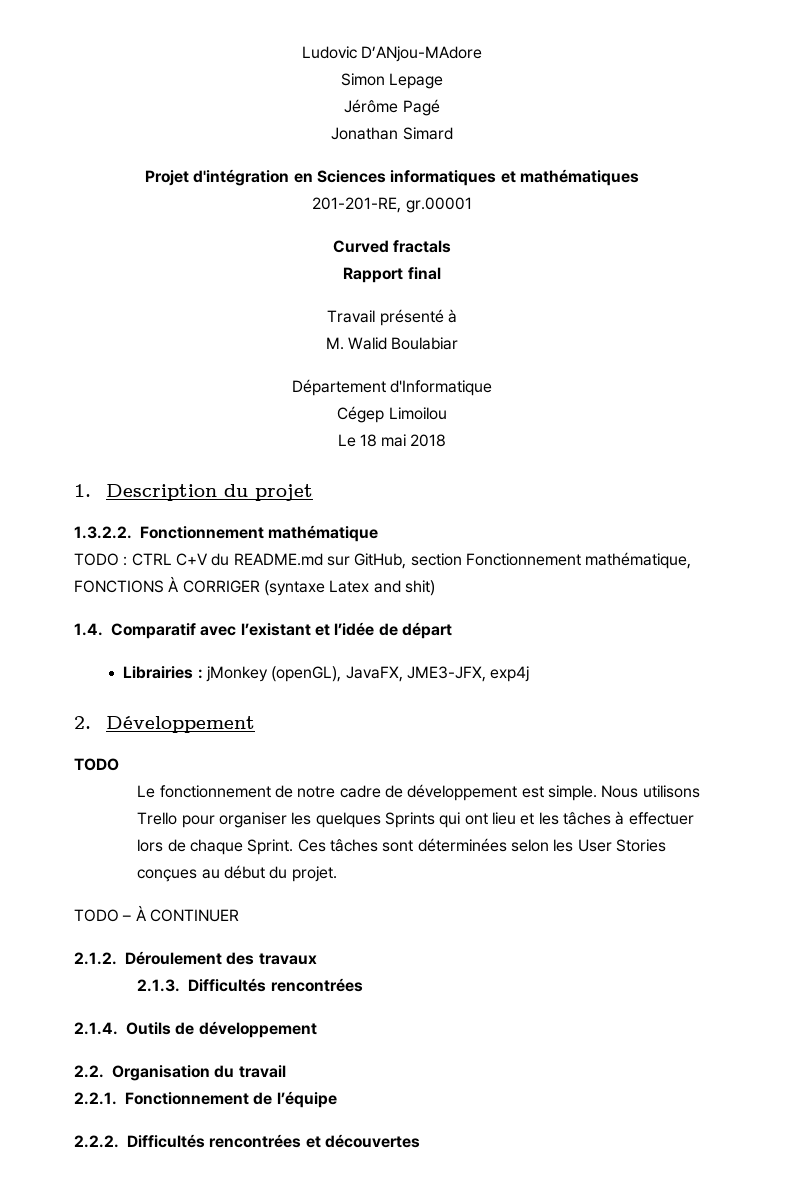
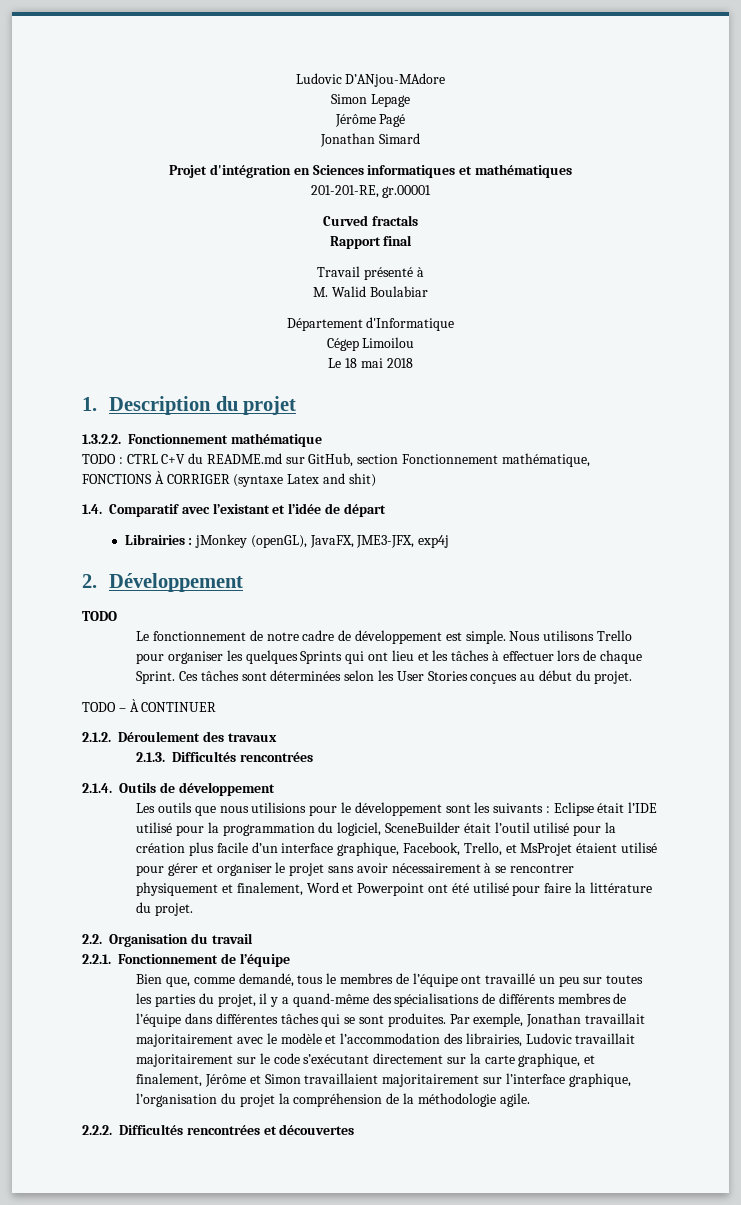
(317, 1029) none -> [136,802,658,816] [136,822,616,836] [136,842,657,856] [136,862,574,876] [136,882,652,896] [136,902,194,916] // Les outils que nous utilisions pour le développement sont les suivants : Eclipse était l’IDE utilisé pour la programmation du logiciel, SceneBuilder était l’outil utilisé pour la création plus facile d’un interface graphique, Facebook, Trello, et MsProjet étaient utilisé pour gérer et organiser le projet sans avoir nécessairement à se rencontrer physiquement et finalement, Word et Powerpoint ont été utilisé pour faire la littérature du projet.
(337, 1099) none -> [136,973,644,987] [136,993,627,1007] [136,1013,645,1027] [136,1033,636,1047] [136,1053,596,1067] [136,1073,631,1087] [136,1093,530,1107] // Bien que, comme demandé, tous le membres de l’équipe ont travaillé un peu sur toutes les parties du projet, il y a quand-même des spécialisations de différents membres de l’équipe dans différentes tâches qui se sont produites. Par exemple, Jonathan travaillait majoritairement avec le modèle et l’accommodation des librairies, Ludovic travaillait majoritairement sur le code s’exécutant directement sur la carte graphique, et finalement, Jérôme et Simon travaillaient majoritairement sur l’interface graphique, l’organisation du projet la compréhension de la méthodologie agile.

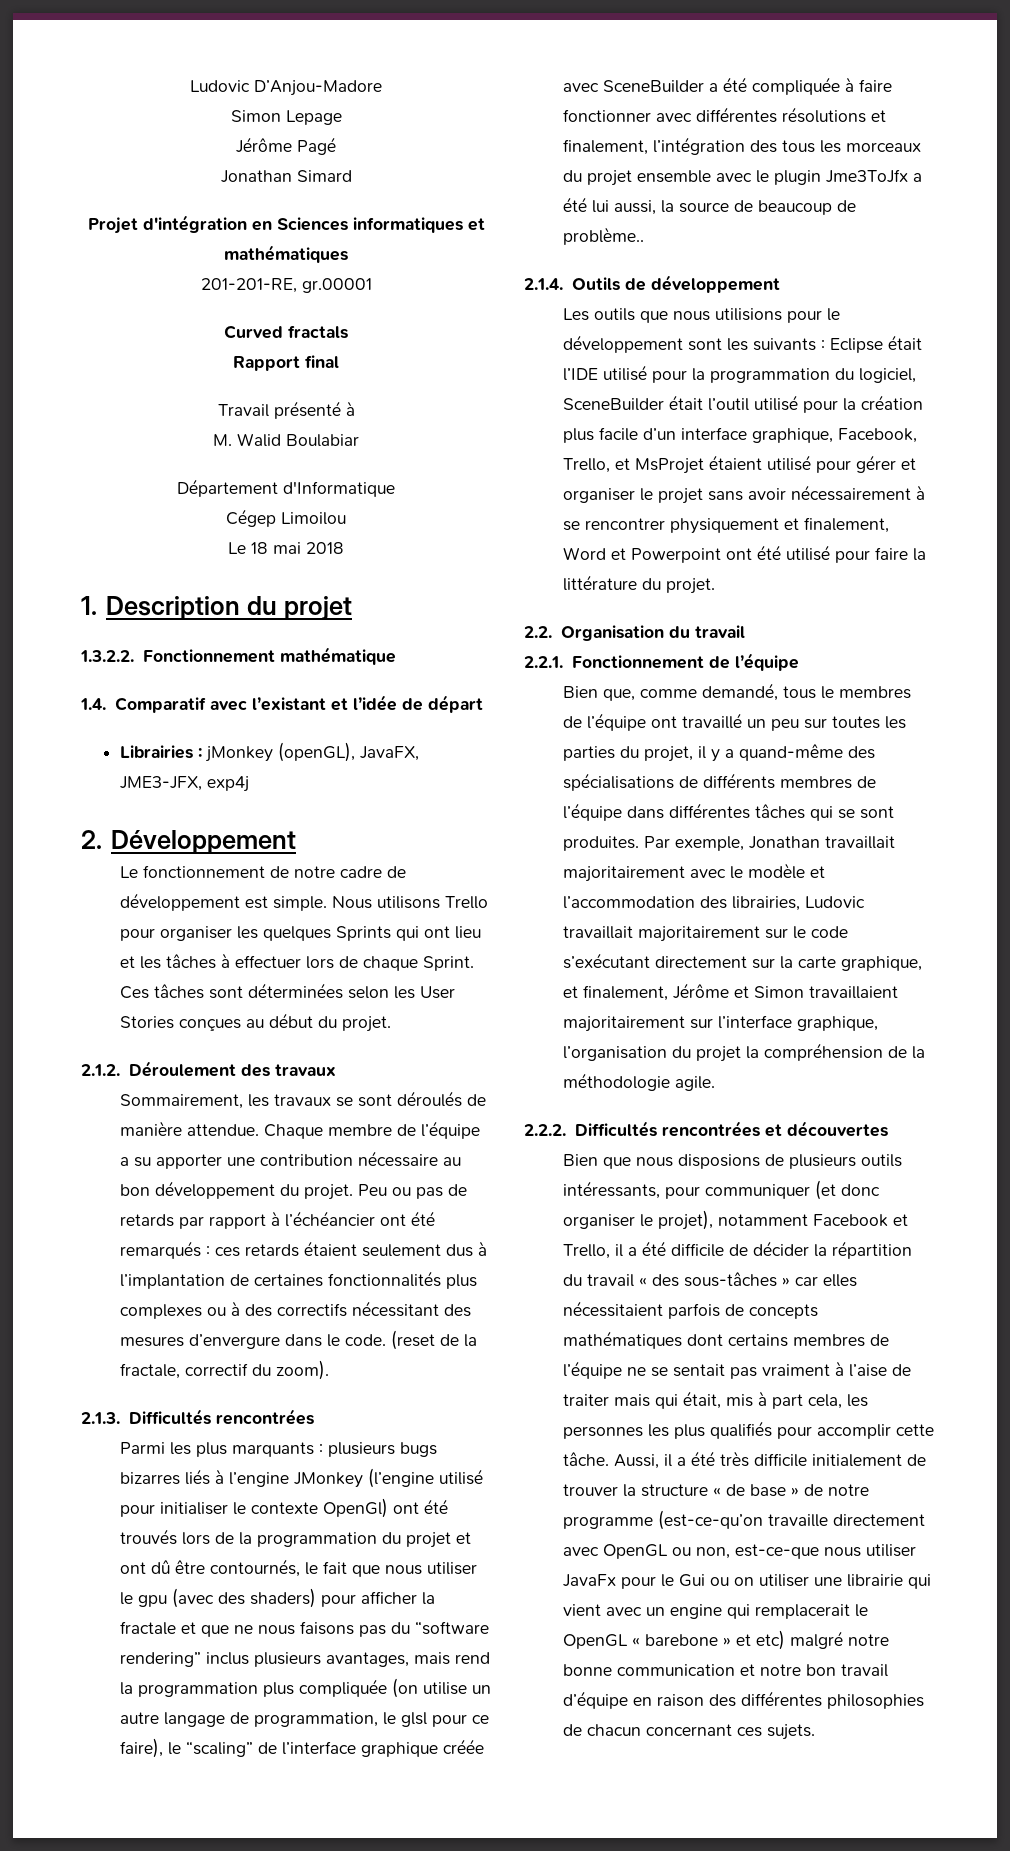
[295,73,446,87] Ludovic D’ANjou-MAdore -> [190,80,382,96] Ludovic D’Anjou-Madore
[82,453,590,467] [82,471,376,487] // TODO : CTRL C+V du README.md sur GitHub, section Fonctionnement mathématique, FONCTIONS À CORRIGER (syntaxe Latex and shit) -> (396, 656) none
[82,611,117,621] // TODO -> (296, 842) none
[82,699,217,712] // TODO – À CONTINUER -> (391, 1024) none
[136,751,314,762] 2.1.3. Difficultés rencontrées -> [119,1091,486,1109] [119,1121,480,1139] [119,1151,461,1169] [119,1181,467,1200] [119,1211,435,1229] [119,1241,487,1259] [119,1271,477,1289] [119,1301,471,1319] [119,1330,477,1350] [119,1360,329,1380] [81,1409,314,1425] [119,1442,437,1457] [119,1468,483,1488] [119,1498,448,1518] [119,1529,471,1548] [119,1559,477,1577] [119,1588,435,1608] [119,1621,489,1637] [119,1652,490,1667] [119,1678,491,1698] [119,1712,489,1727] [119,1738,484,1758] [562,77,892,95] [562,107,886,123] [562,137,921,155] [562,169,922,186] [562,197,856,215] [562,227,644,245] Sommairement, les travaux se sont déroulés de manière attendue. Chaque membre de l’équipe a su apporter une contribution nécessaire au bon développement du projet. Peu ou pas de retards par rapport à l’échéancier ont été remarqués : ces retards étaient seulement dus à l’implantation de certaines fonctionnalités plus complexes ou à des correctifs nécessitant des mesures d’envergure dans le code. (reset de la fractale, correctif du zoom). // 2.1.3. Difficultés rencontrées // Parmi les plus marquants : plusieurs bugs bizarres liés à l’engine JMonkey (l’engine utilisé pour initialiser le contexte OpenGl) ont été trouvés lors de la programmation du projet et ont dû être contournés, le fait que nous utiliser le gpu (avec des shaders) pour afficher la fractale et que ne nous faisons pas du “software rendering” inclus plusieurs avantages, mais rend la programmation plus compliquée (on utilise un autre langage de programmation, le glsl pour ce faire), le “scaling” de l’interface graphique créée avec SceneBuilder a été compliquée à faire fonctionner avec différentes résolutions et finalement, l’intégration des tous les morceaux du projet ensemble avec le plugin Jme3ToJfx a été lui aussi, la source de beaucoup de problème..
(355, 1129) none -> [562,1154,902,1169] [562,1180,880,1200] [562,1210,908,1230] [562,1241,912,1259] [562,1272,857,1287] [562,1301,818,1319] [562,1331,889,1349] [562,1361,911,1379] [562,1391,868,1409] [562,1421,934,1439] [562,1451,926,1469] [562,1484,869,1497] [562,1510,925,1530] [562,1544,916,1559] [562,1574,931,1589] [562,1604,868,1619] [562,1630,889,1650] [562,1664,888,1677] [562,1691,924,1709] [562,1724,815,1740] // Bien que nous disposions de plusieurs outils intéressants, pour communiquer (et donc organiser le projet), notamment Facebook et Trello, il a été difficile de décider la répartition du travail « des sous-tâches » car elles nécessitaient parfois de concepts mathématiques dont certains membres de l’équipe ne se sentait pas vraiment à l’aise de traiter mais qui était, mis à part cela, les personnes les plus qualifiés pour accomplir cette tâche. Aussi, il a été très difficile initialement de trouver la structure « de base » de notre programme (est-ce-qu’on travaille directement avec OpenGL ou non, est-ce-que nous utiliser JavaFx pour le Gui ou on utiliser une librairie qui vient avec un engine qui remplacerait le OpenGL « barebone » et etc) malgré notre bonne communication et notre bon travail d’équipe en raison des différentes philosophies de chacun concernant ces sujets.

